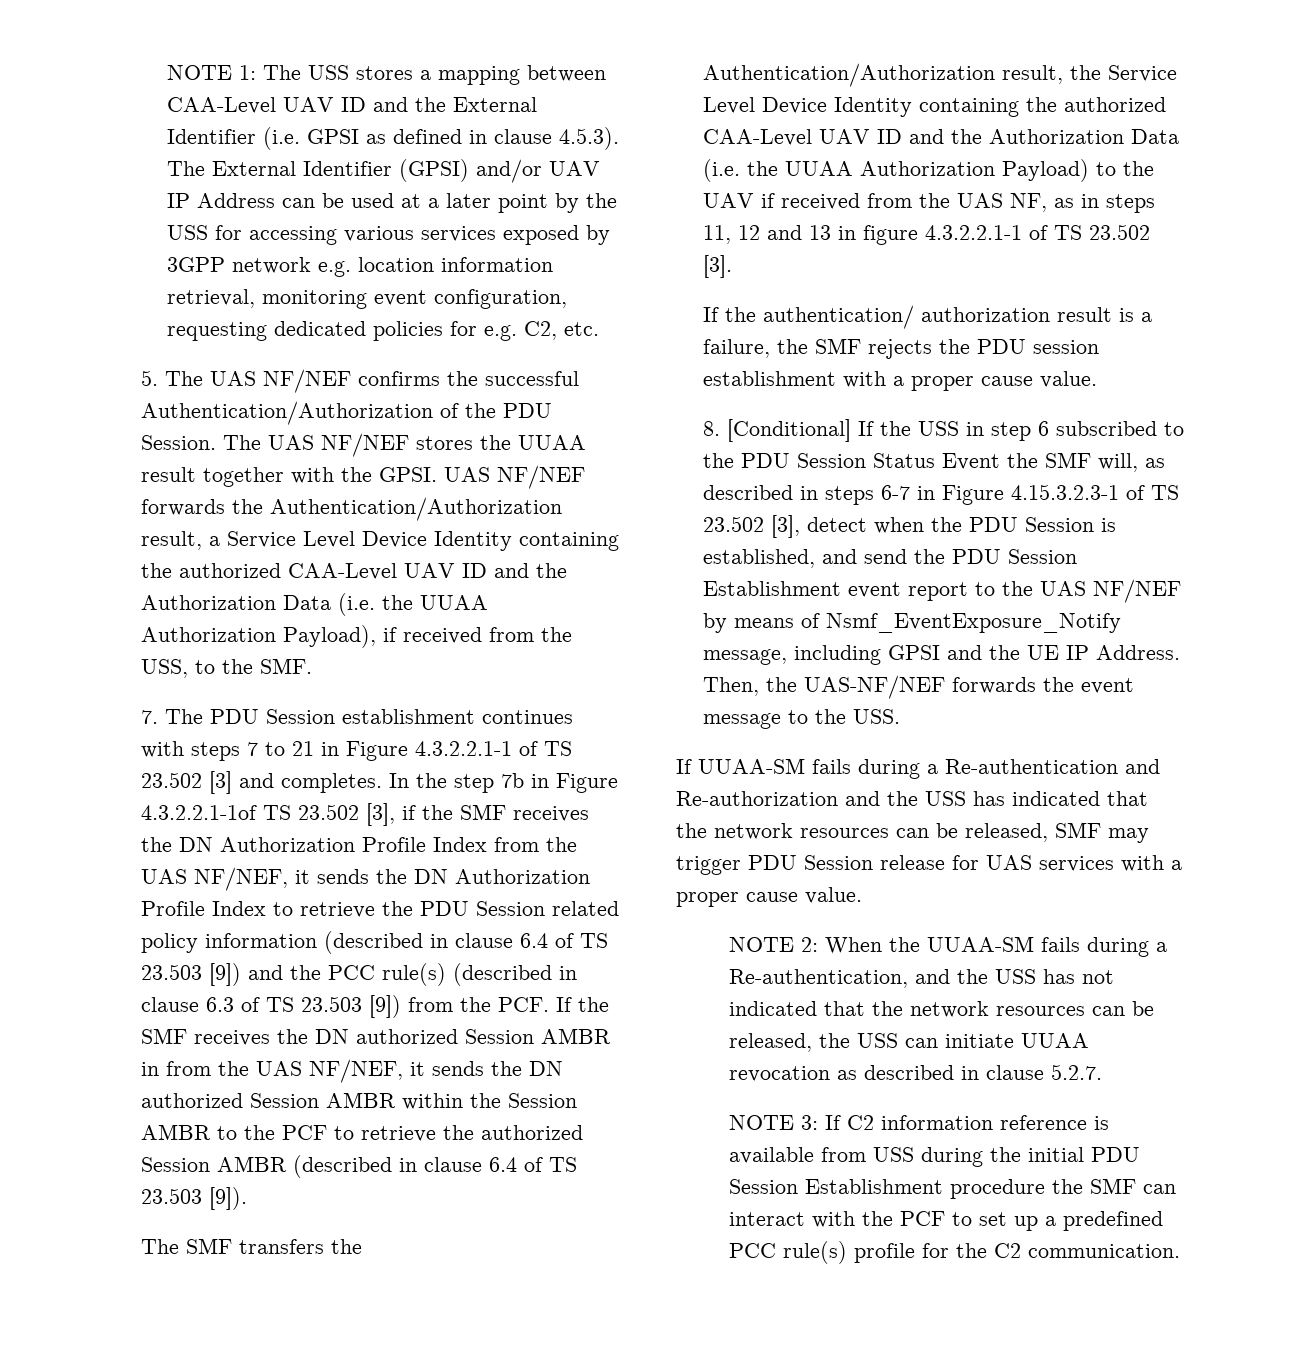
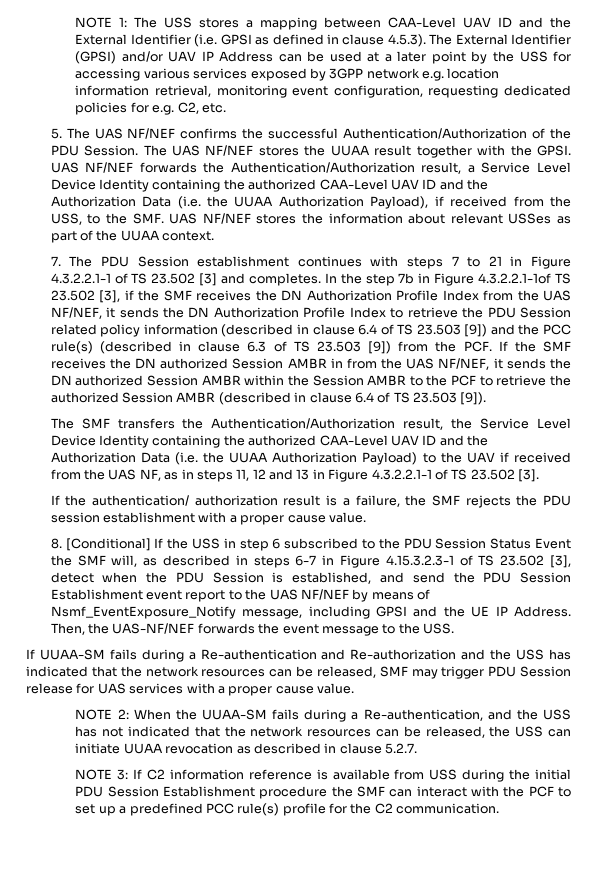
(312, 666) none -> [169,213,571,224] [50,230,215,243] UAS NF/NEF stores the information about relevant USSes as part of the UUAA context.
[862,225,918,245] figure -> [328,469,369,482] Figure

